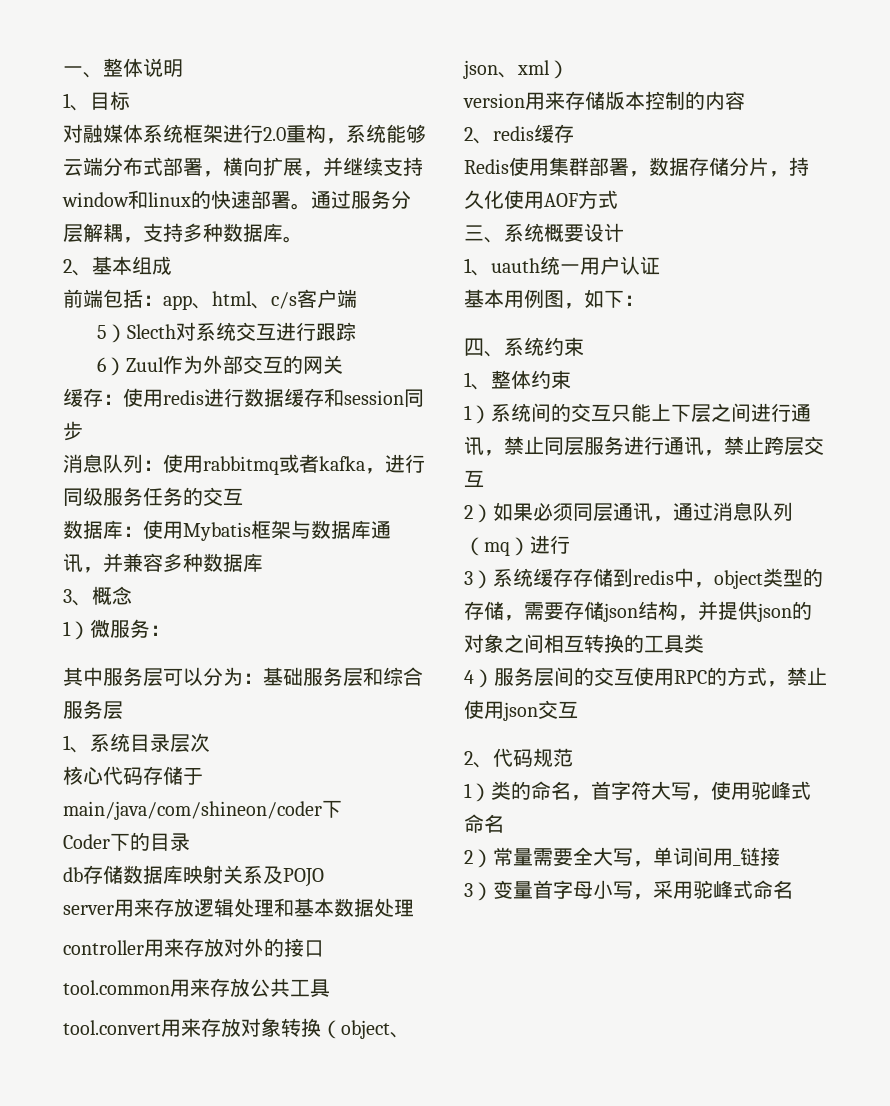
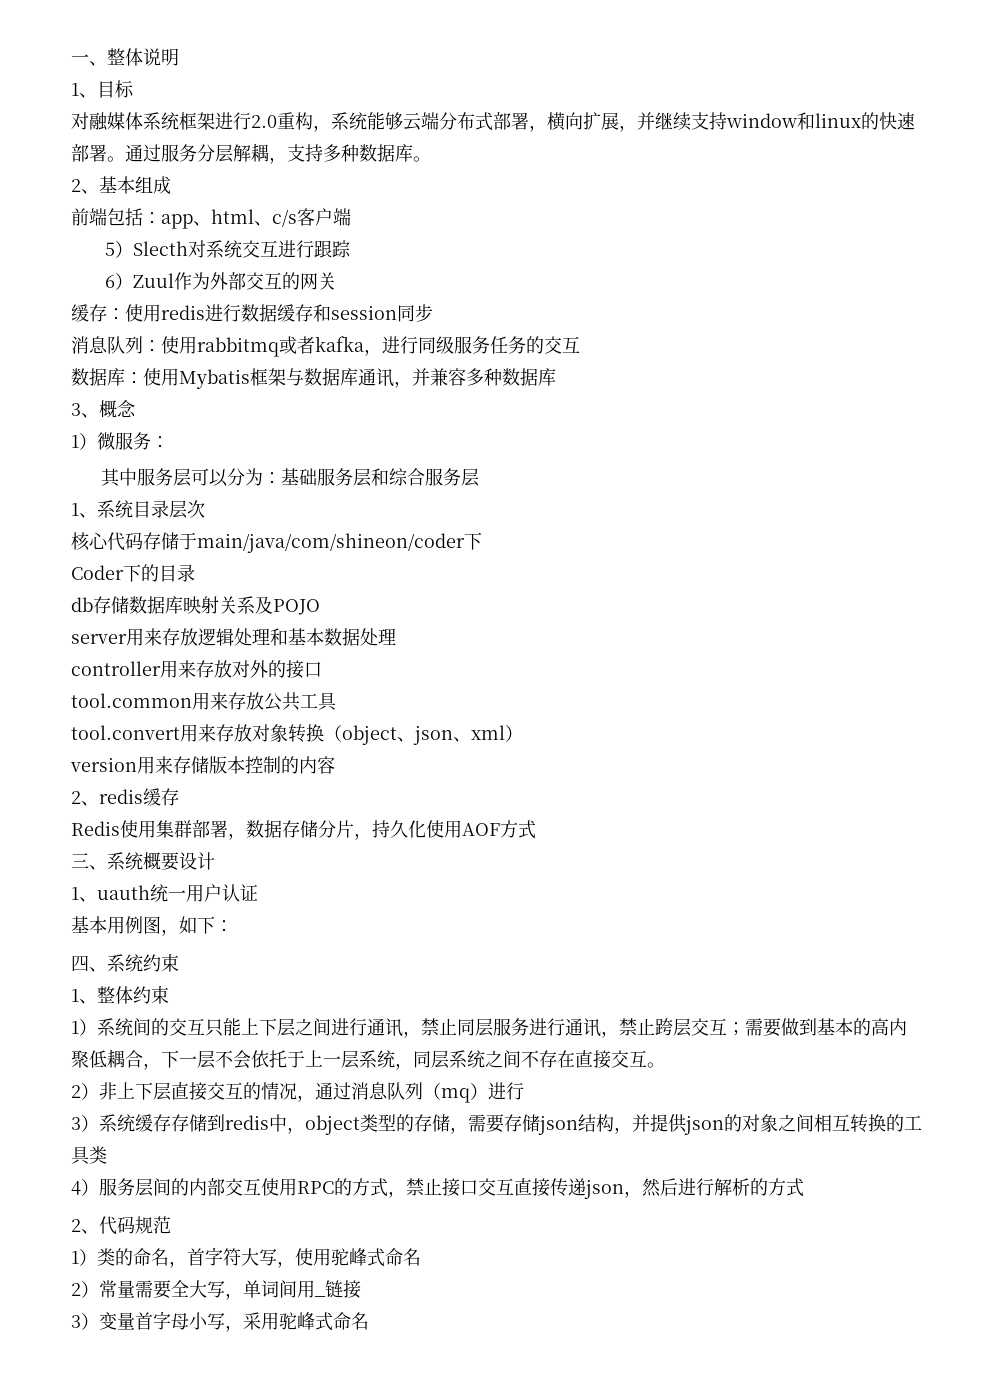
[464,502,653,523] // 2）如果必须同层通讯 -> [727,1018,907,1037] [71,1049,665,1070] [71,1082,297,1101] ；需要做到基本的高内聚低耦合，下一层不会依托于上一层系统，同层系统之间不存在直接交互。 // 2）非上下层直接交互的情况
(594, 676) none -> [189,1178,225,1196] 内部
[464,700,578,721] 使用json交互 -> [442,1178,804,1199] 接口交互直接传递json，然后进行解析的方式

